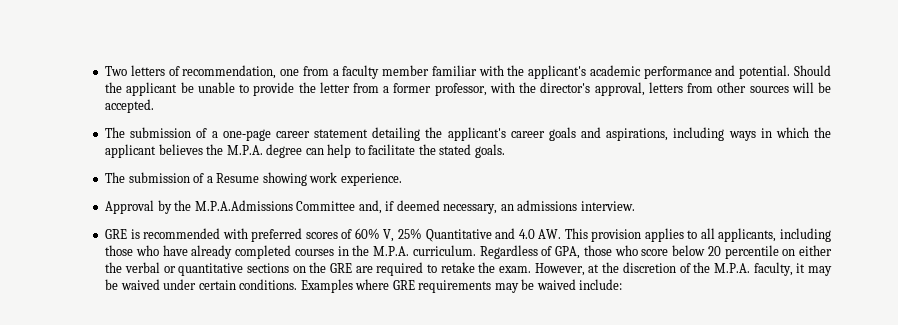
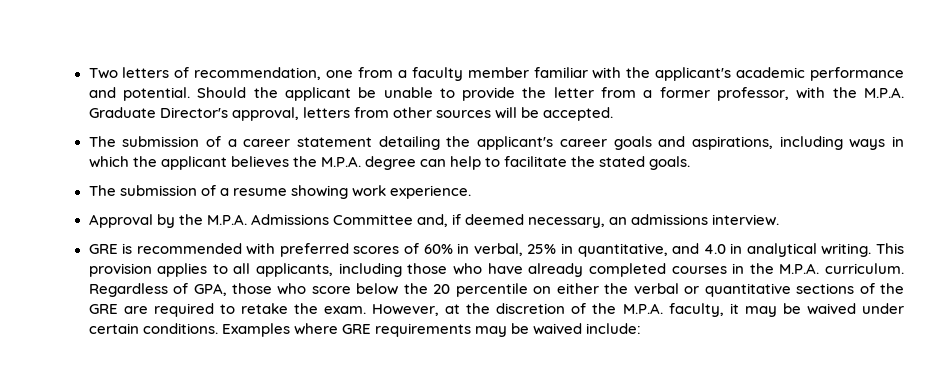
[540,82,591,93] director's -> [864,87,905,98] [88,107,228,118] M.P.A. Graduate Director's
[222,129,271,141] one‐page -> (237, 143) none
[216,173,260,183] Resume -> [232,188,287,196] resume
[194,200,293,211] M.P.A.Admissions -> [206,214,329,225] M.P.A. Admissions
[383,228,562,242] V, 25% Quantitative and 4.0 AW. -> [457,243,872,257] in verbal, 25% in quantitative, and 4.0 in analytical writing.
(706, 250) none -> [403,283,428,294] the
[292,266,306,273] on -> [859,283,875,294] of

